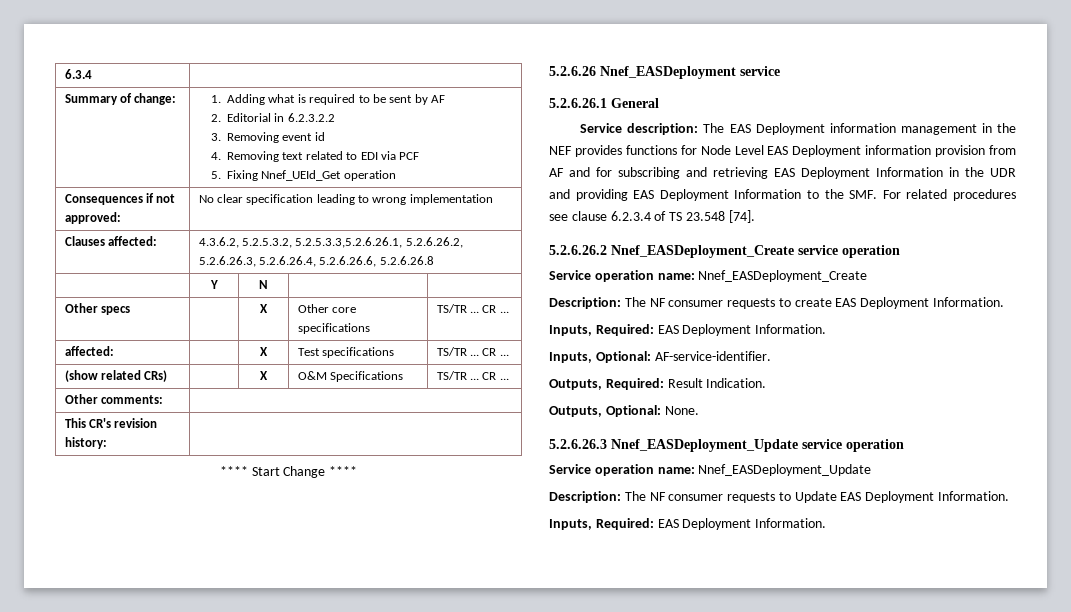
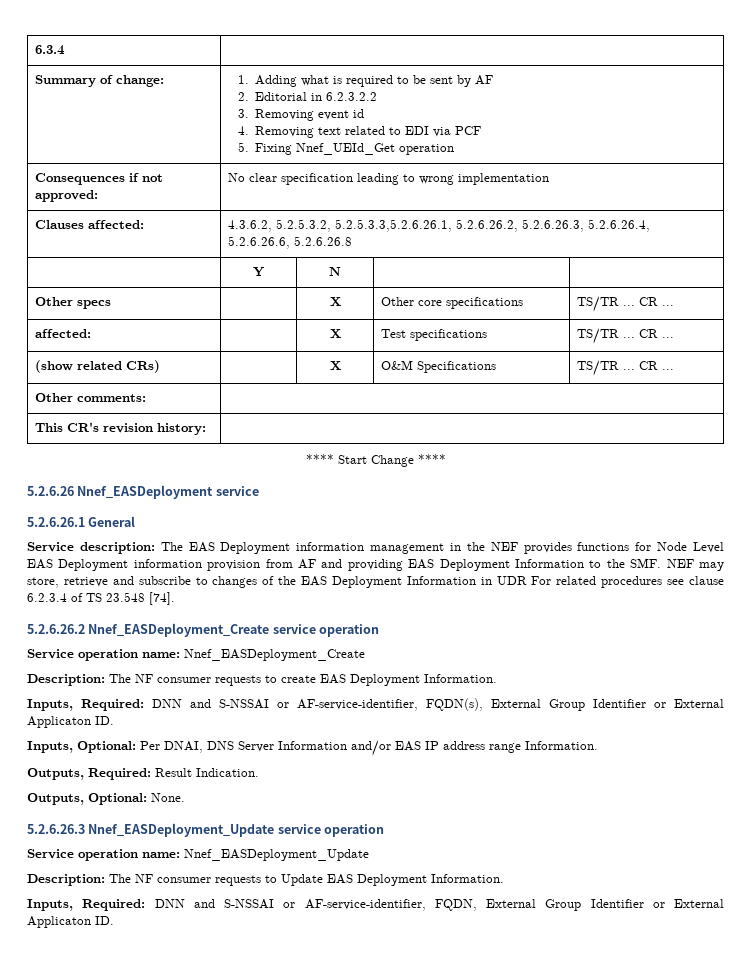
[596,167,1016,179] [549,189,570,199] for subscribing and retrieving EAS Deployment Information in the UDR and -> (343, 563) none
(878, 194) none -> [666,559,724,571] [27,576,527,588] NEF may store, retrieve and subscribe to changes of the EAS Deployment Information in UDR
[657,324,827,336] [549,351,771,363] EAS Deployment Information. // Inputs, Optional: AF-service-identifier. -> [152,698,724,711] [27,716,114,728] [27,740,598,756] DNN and S-NSSAI or AF-service-identifier, FQDN(s), External Group Identifier or External Applicaton ID. // Inputs, Optional: Per DNAI, DNS Server Information and/or EAS IP address range Information.
[657,518,827,530] EAS Deployment Information. -> [154,899,724,911] [27,916,114,928] DNN and S-NSSAI or AF-service-identifier, FQDN, External Group Identifier or External Applicaton ID.

